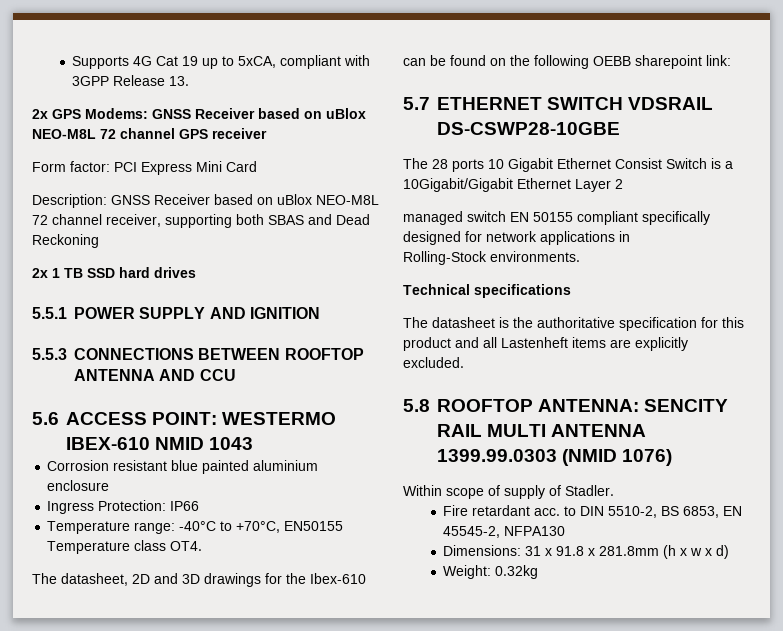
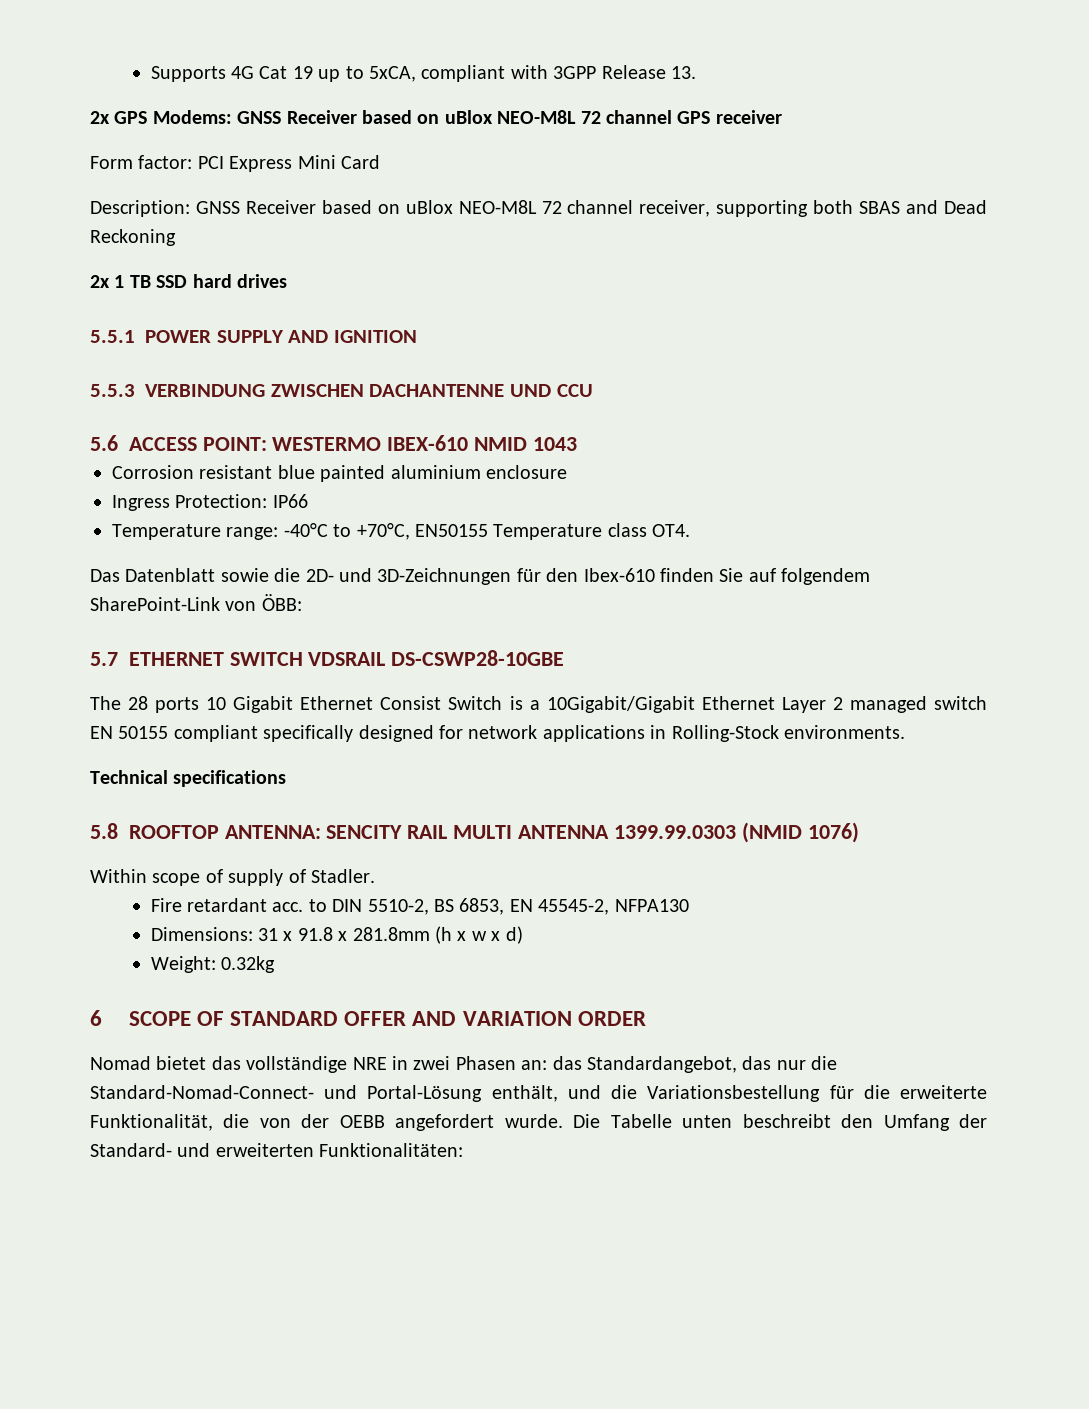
[74,348,364,360] [74,369,196,381] CONNECTIONS BETWEEN ROOFTOP ANTENNA AND -> [145,384,552,397] VERBINDUNG ZWISCHEN DACHANTENNE UND
[32,573,366,587] [403,55,731,69] The datasheet, 2D and 3D drawings for the Ibex-610 can be found on the following OEBB sharepoint link: -> [90,568,871,585] [90,594,302,611] Das Datenblatt sowie die 2D- und 3D-Zeichnungen für den Ibex-610 finden Sie auf folgendem SharePoint-Link von ÖBB:
(623, 184) // -> (843, 703) none
(630, 236) // -> (667, 732) none
[403,317,744,331] [403,337,688,351] [403,357,464,368] // The datasheet is the authoritative specification for this product and all Lastenheft items are explicitly excluded. -> (287, 778) none
(539, 572) none -> [90,1010,646,1026] [90,1056,838,1073] [90,1085,987,1102] [90,1114,987,1131] [90,1143,464,1157] // 6 SCOPE OF STANDARD OFFER AND VARIATION ORDER // Nomad bietet das vollständige NRE in zwei Phasen an: das Standardangebot, das nur die Standard-Nomad-Connect- und Portal-Lösung enthält, und die Variationsbestellung für die erweiterte Funktionalität, die von der OEBB angefordert wurde. Die Tabelle unten beschreibt den Umfang der Standard- und erweiterten Funktionalitäten:

